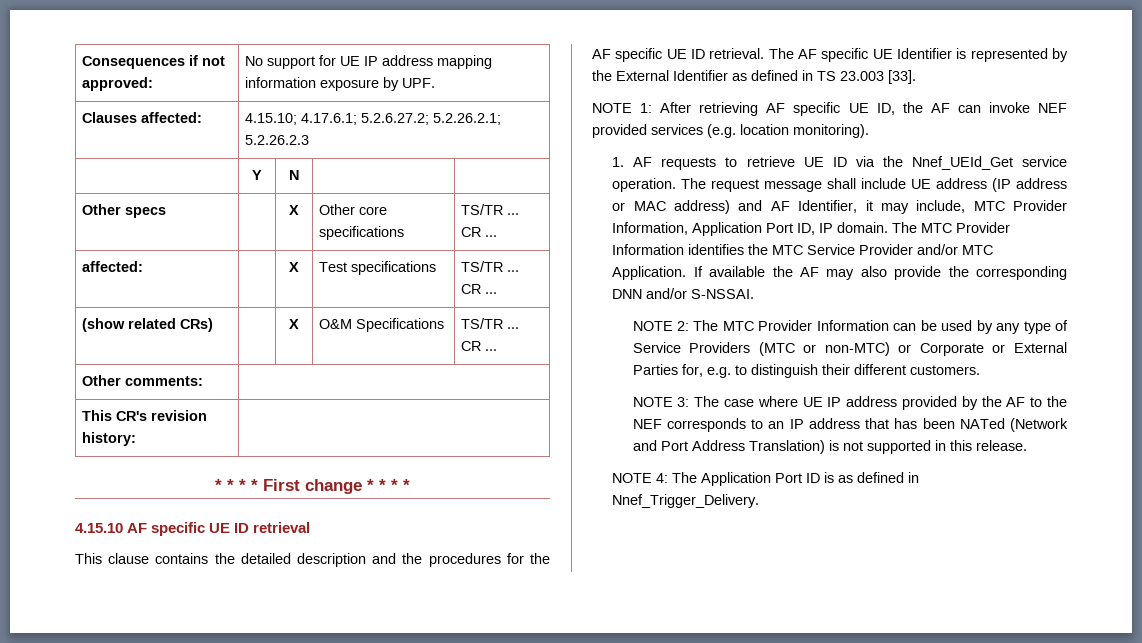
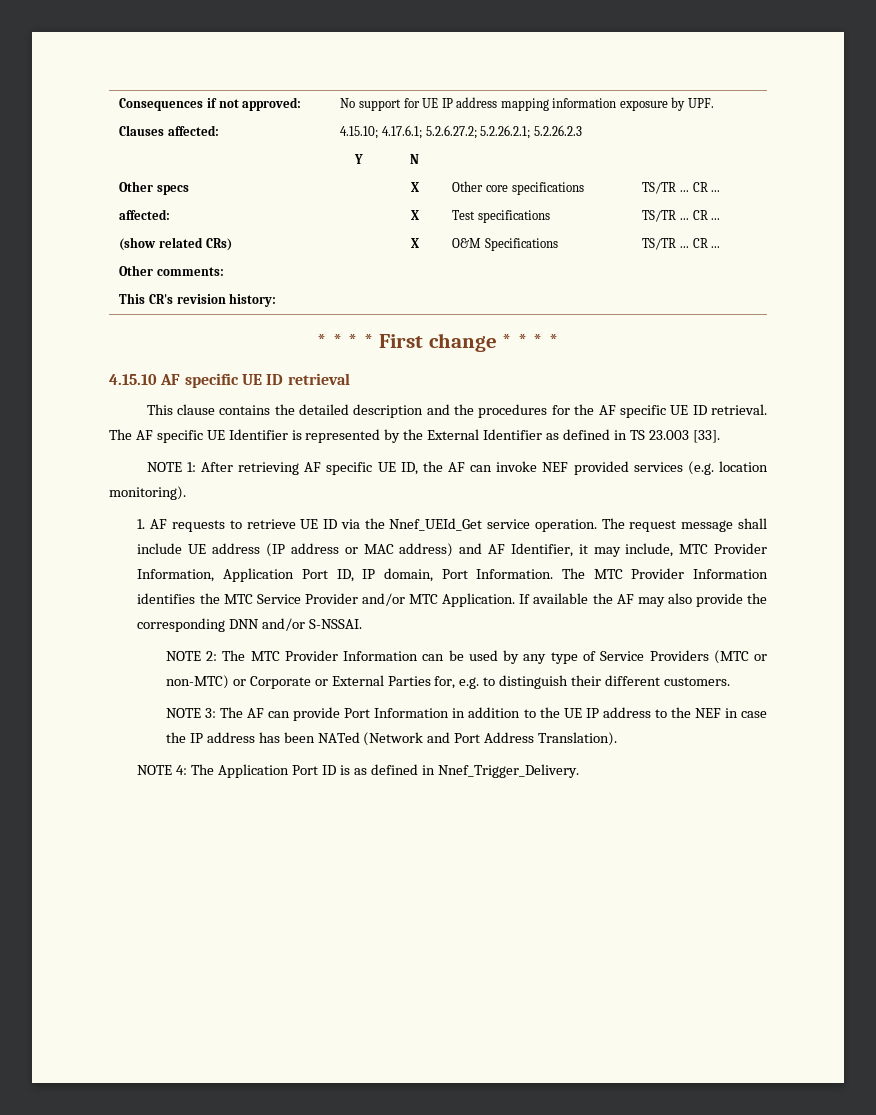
[837,222,889,233] domain. -> [383,568,554,582] domain, Port Information.
[723,396,1067,410] [632,418,890,432] case where UE IP address provided by the AF to the NEF corresponds to an IP address that -> [247,707,768,721] [165,732,255,743] AF can provide Port Information in addition to the UE IP address to the NEF in case the IP address
[748,440,1027,454] Translation) is not supported in this release. -> [538,732,618,746] Translation).

